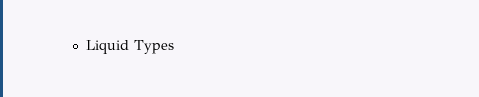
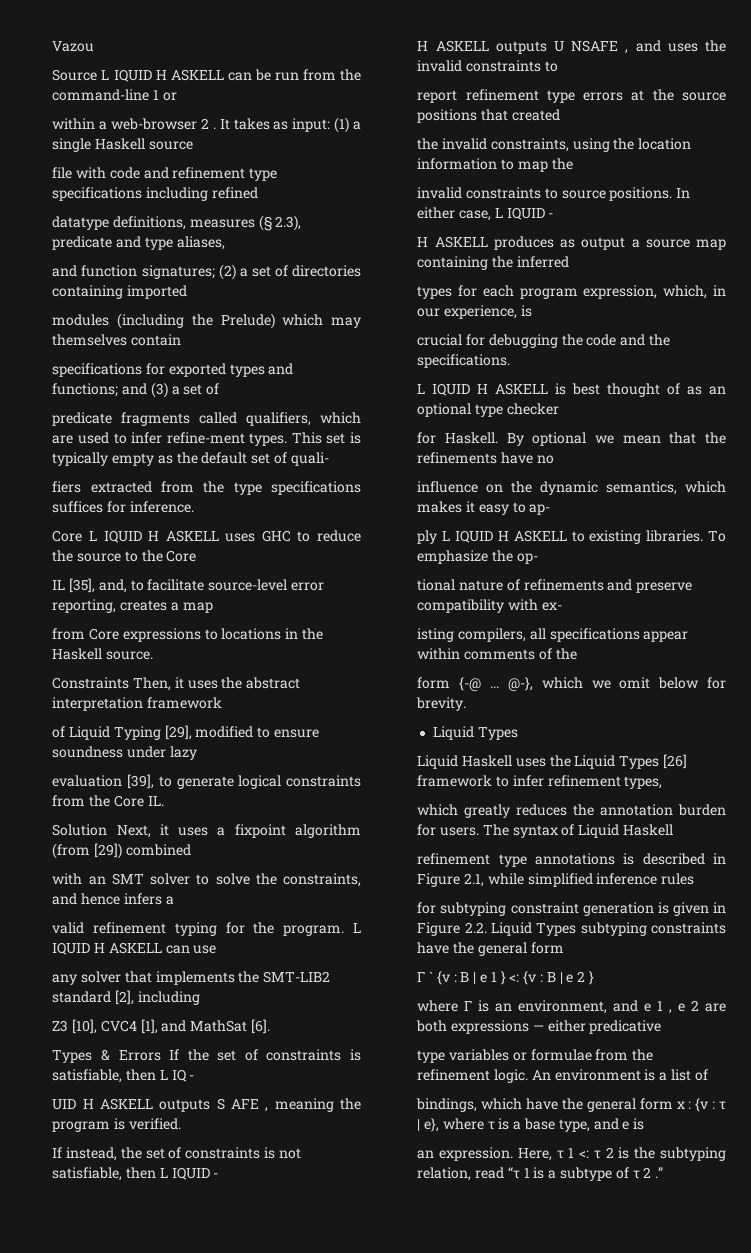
[86,40,175,54] Liquid Types -> [52,41,95,52] [52,69,361,82] [52,89,177,101] [52,117,361,133] [52,138,193,152] [52,167,278,181] [52,187,258,201] [52,215,302,231] [52,236,225,250] [52,264,361,280] [52,285,188,299] [52,313,361,329] [52,334,182,346] [52,363,294,377] [52,382,220,398] [52,412,361,426] [52,432,361,446] [52,452,329,466] [52,481,361,495] [52,501,194,513] [52,530,361,543] [52,550,197,562] [52,578,325,593] [52,599,213,613] [52,628,324,642] [52,648,154,660] [52,677,301,691] [52,697,223,711] [52,725,320,740] [52,746,197,760] [52,774,361,789] [52,795,164,807] [52,824,361,838] [52,843,191,859] [52,873,361,887] [52,893,174,905] [52,922,361,936] [52,942,217,955] [52,971,331,985] [52,990,200,1005] [52,1019,271,1034] [52,1049,361,1063] [52,1069,195,1083] [52,1098,361,1112] [52,1118,181,1132] [52,1147,301,1161] [52,1167,219,1181] [417,40,726,54] [417,60,558,72] [417,89,726,103] [417,109,560,123] [417,138,692,152] [417,158,573,172] [417,187,691,201] [417,207,554,221] [417,236,726,250] [417,256,569,270] [417,285,726,299] [417,305,532,319] [417,334,671,348] [417,354,511,368] [417,383,726,397] [417,403,559,417] [417,432,726,446] [417,452,554,464] [417,481,726,495] [417,501,551,515] [417,530,726,544] [417,550,538,564] [417,579,693,593] [417,599,562,613] [417,628,689,642] [417,648,577,660] [417,677,726,692] [416,697,467,711] [432,726,518,740] [417,754,688,769] [417,775,663,789] [417,804,726,818] [417,824,674,838] [417,853,726,867] [417,873,695,887] [417,902,726,916] [417,922,726,936] [417,942,564,956] [417,971,594,985] [417,1000,727,1014] [416,1020,662,1034] [417,1049,654,1063] [417,1069,708,1083] [416,1098,726,1112] [417,1118,645,1132] [417,1147,726,1161] [417,1167,664,1181] Vazou // Source L IQUID H ASKELL can be run from the command-line 1 or // within a web-browser 2 . It takes as input: (1) a single Haskell source // file with code and refinement type specifications including refined // datatype definitions, measures (§ 2.3), predicate and type aliases, // and function signatures; (2) a set of directories containing imported // modules (including the Prelude) which may themselves contain // specifications for exported types and functions; and (3) a set of // predicate fragments called qualifiers, which are used to infer refine-ment types. This set is typically empty as the default set of quali- // fiers extracted from the type specifications suffices for inference. // Core L IQUID H ASKELL uses GHC to reduce the source to the Core // IL [35], and, to facilitate source-level error reporting, creates a map // from Core expressions to locations in the Haskell source. // Constraints Then, it uses the abstract interpretation framework // of Liquid Typing [29], modified to ensure soundness under lazy // evaluation [39], to generate logical constraints from the Core IL. // Solution Next, it uses a fixpoint algorithm (from [29]) combined // with an SMT solver to solve the constraints, and hence infers a // valid refinement typing for the program. L IQUID H ASKELL can use // any solver that implements the SMT-LIB2 standard [2], including // Z3 [10], CVC4 [1], and MathSat [6]. // Types & Errors If the set of constraints is satisfiable, then L IQ - // UID H ASKELL outputs S AFE , meaning the program is verified. // If instead, the set of constraints is not satisfiable, then L IQUID - // H ASKELL outputs U NSAFE , and uses the invalid constraints to // report refinement type errors at the source positions that created // the invalid constraints, using the location information to map the // invalid constraints to source positions. In either case, L IQUID - // H ASKELL produces as output a source map containing the inferred // types for each program expression, which, in our experience, is // crucial for debugging the code and the specifications. // L IQUID H ASKELL is best thought of as an optional type checker // for Haskell. By optional we mean that the refinements have no // influence on the dynamic semantics, which makes it easy to ap- // ply L IQUID H ASKELL to existing libraries. To emphasize the op- // tional nature of refinements and preserve compatibility with ex- // isting compilers, all specifications appear within comments of the // form {-@ ... @-}, which we omit below for brevity. // Liquid Types // Liquid Haskell uses the Liquid Types [26] framework to infer refinement types, // which greatly reduces the annotation burden for users. The syntax of Liquid Haskell // refinement type annotations is described in Figure 2.1, while simplified inference rules // for subtyping constraint generation is given in Figure 2.2. Liquid Types subtyping constraints have the general form // Γ ` {ν : B | e 1 } <: {ν : B | e 2 } // where Γ is an environment, and e 1 , e 2 are both expressions — either predicative // type variables or formulae from the refinement logic. An environment is a list of // bindings, which have the general form x : {ν : τ | e}, where τ is a base type, and e is // an expression. Here, τ 1 <: τ 2 is the subtyping relation, read “τ 1 is a subtype of τ 2 .”

